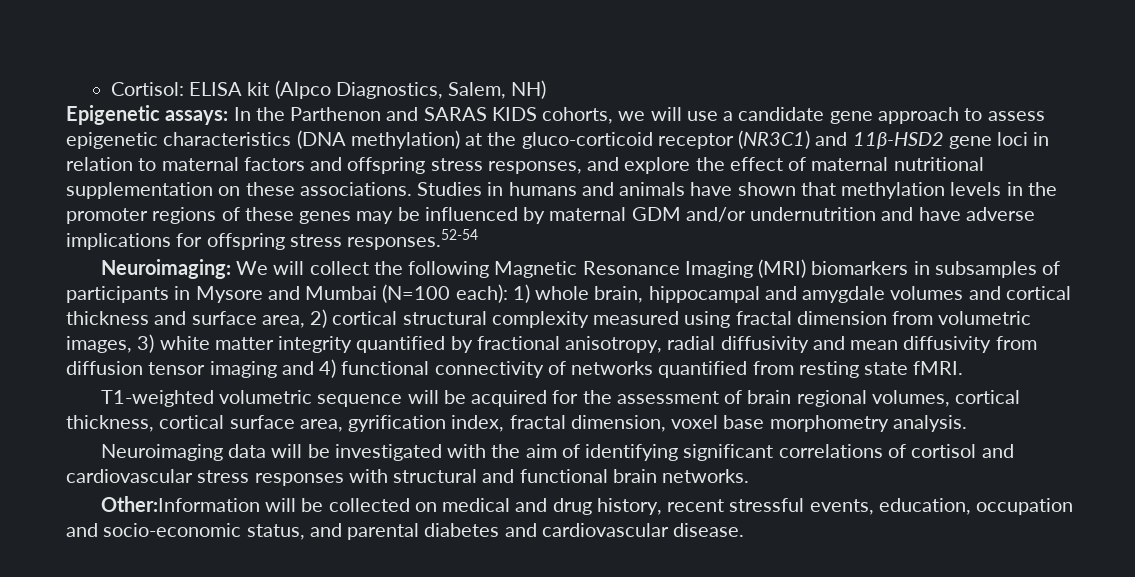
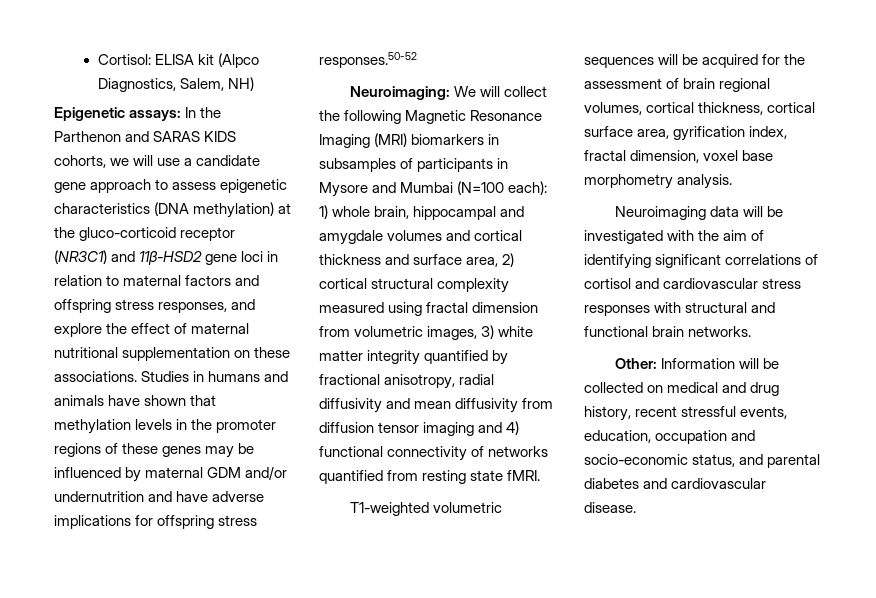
[347,229,479,250] responses.52-54 -> [319,52,417,68] responses.50-52
[317,394,403,407] sequence -> [584,57,654,68] sequences
[100,496,260,512] Other:Information -> [614,358,736,369] Other: Information

